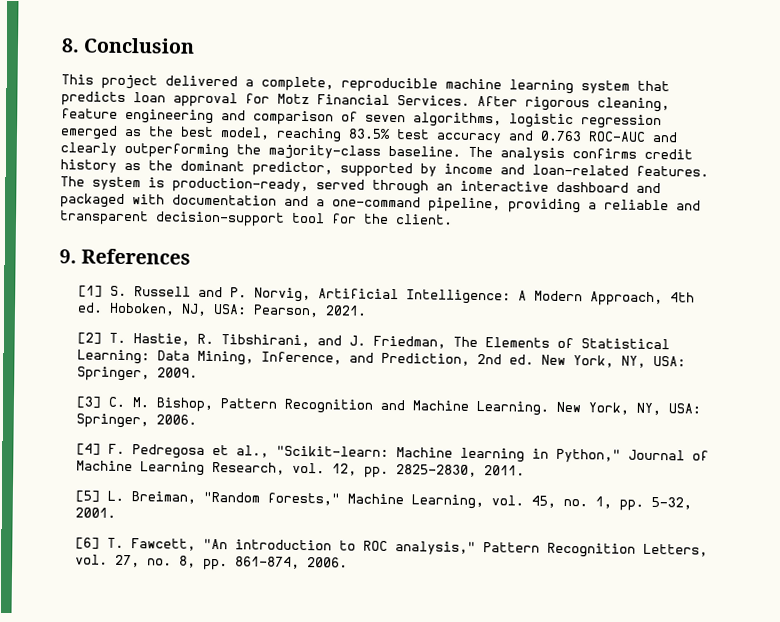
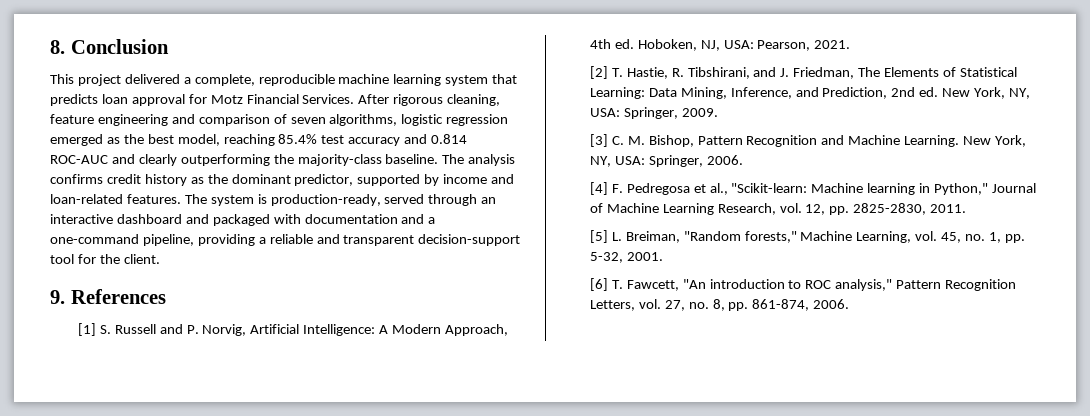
[348,128,391,139] 83.5% -> [278,134,318,144] 85.4%
[540,130,582,142] 0.763 -> [431,134,468,144] 0.814

